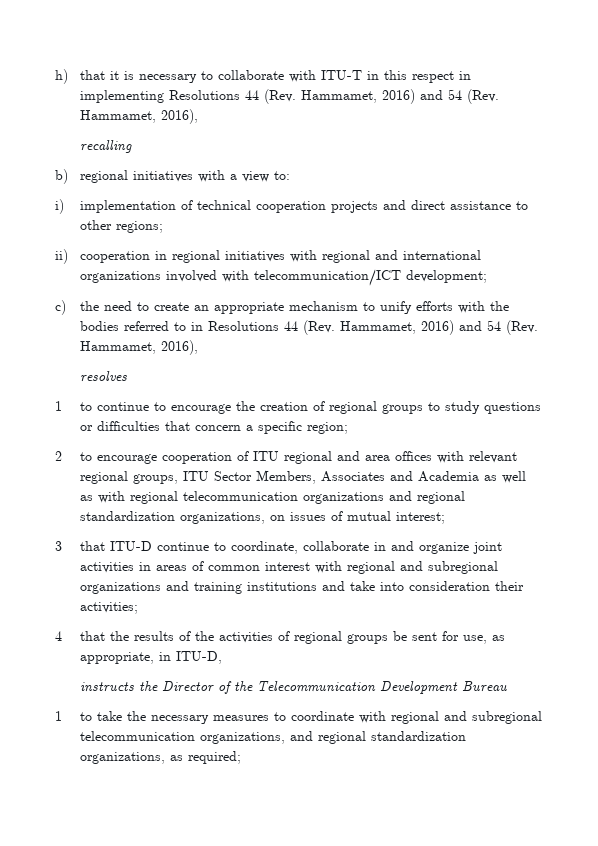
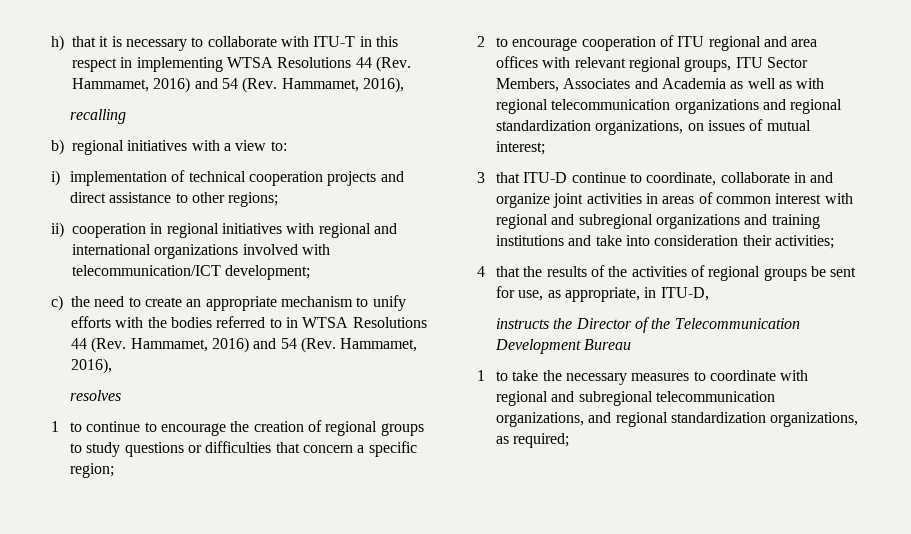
(164, 96) none -> [226,57,273,68] WTSA
(203, 326) none -> [302,317,349,328] WTSA

